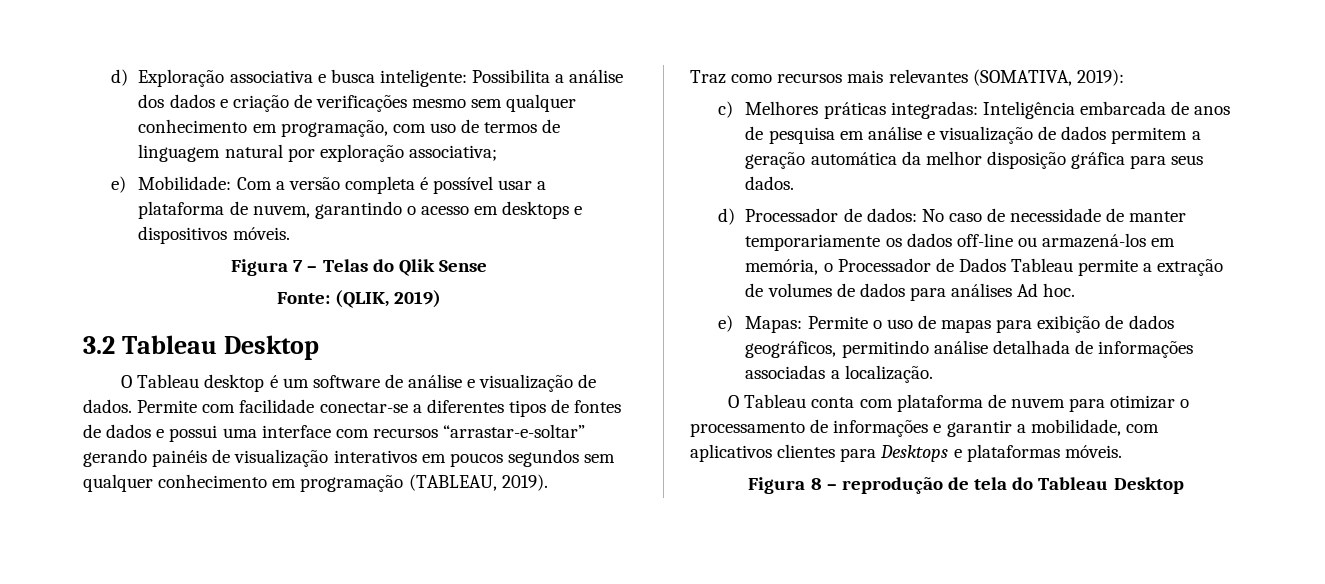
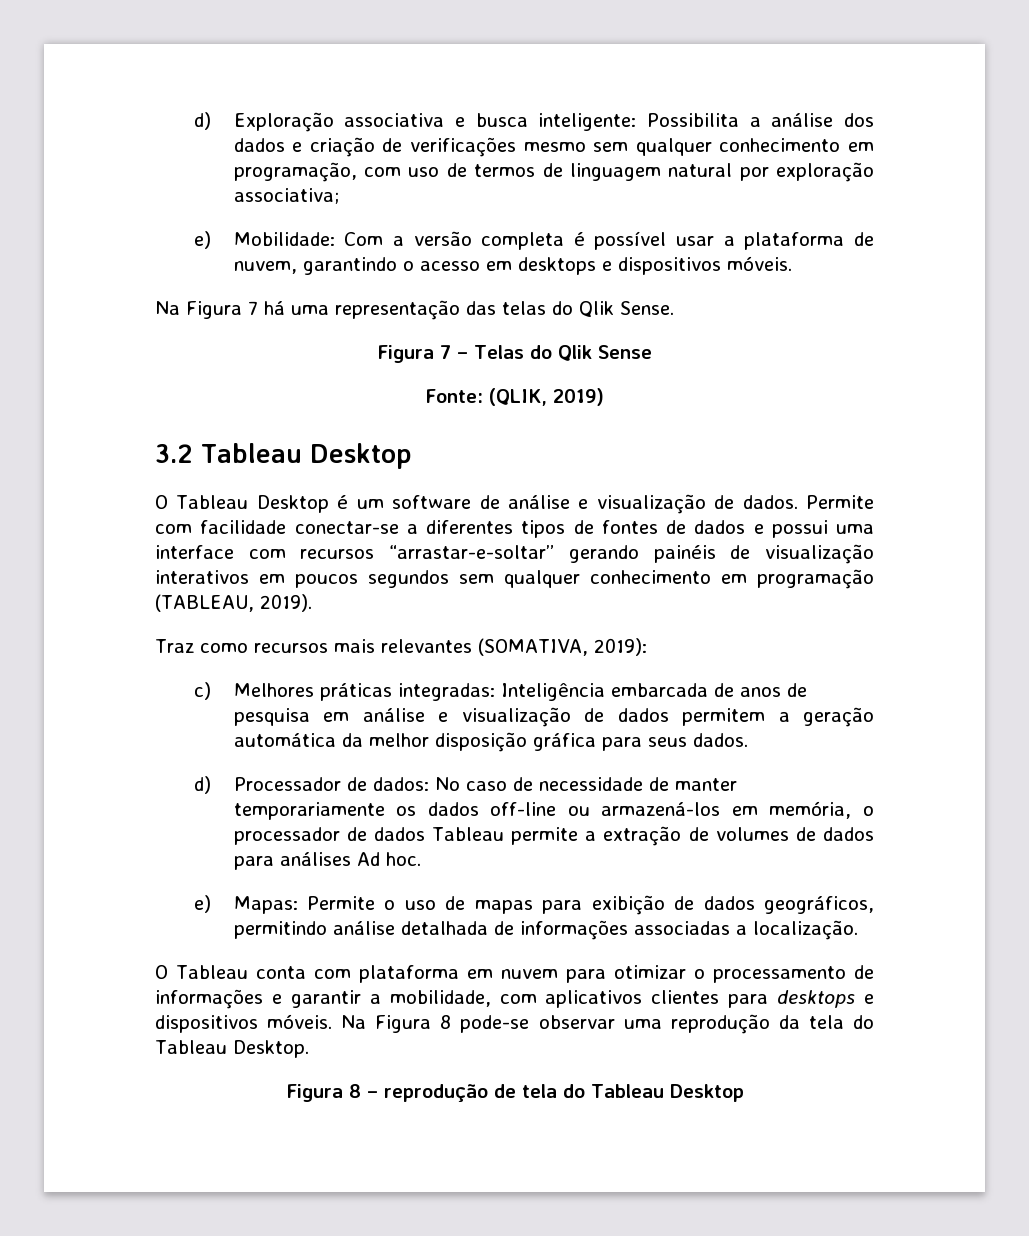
(290, 233) none -> [155,300,674,320] // Na Figura 7 há uma representação das telas do Qlik Sense.
[204,374,265,392] desktop -> [256,495,329,513] Desktop
[837,258,1006,272] Processador de Dados -> [233,827,425,845] processador de dados
[987,394,1006,408] de -> [466,969,493,979] em
[880,444,1122,462] Desktops e plataformas móveis. -> [777,990,874,1008] [155,1014,874,1034] [155,1040,309,1058] desktops e dispositivos móveis. Na Figura 8 pode-se observar uma reprodução da tela do Tableau Desktop.

